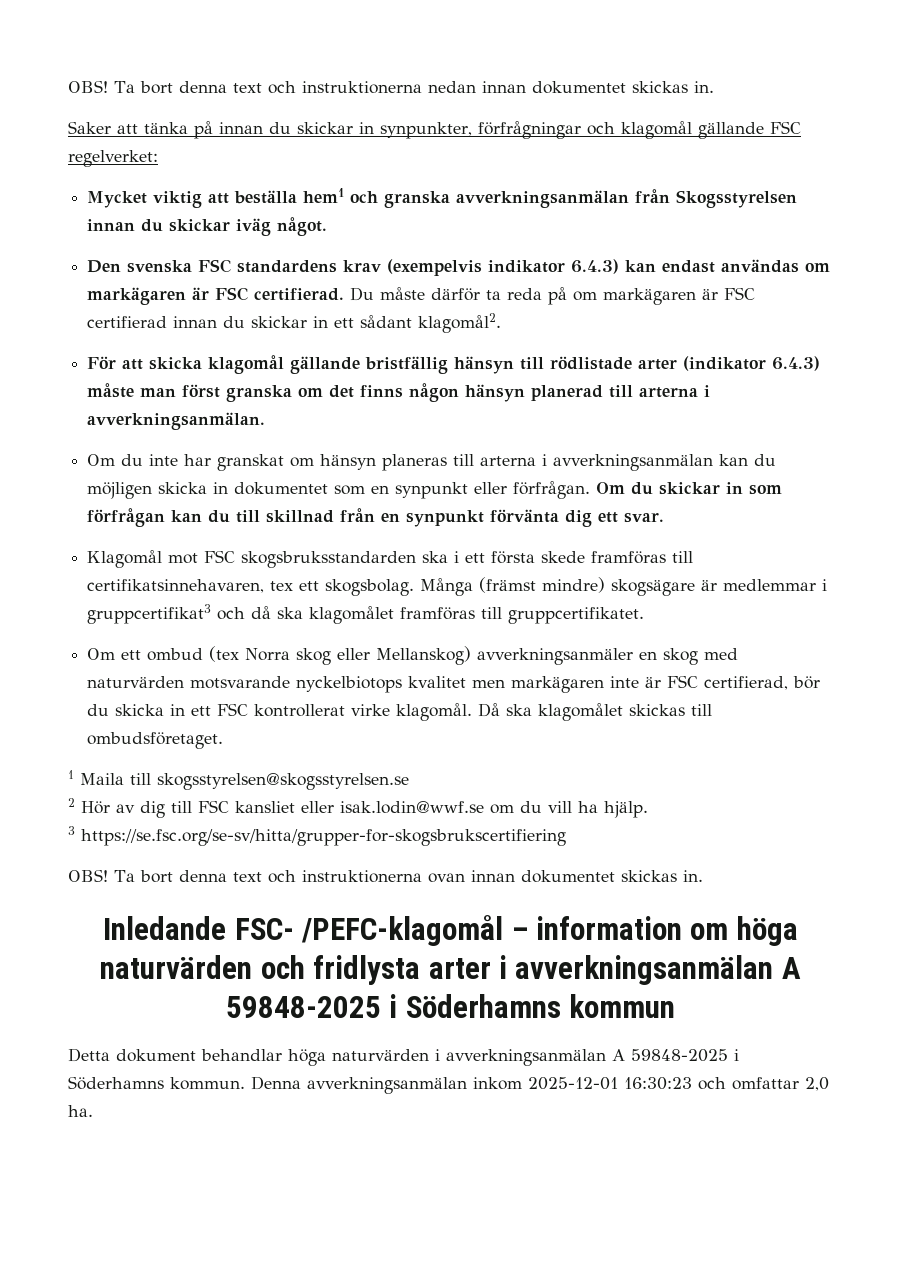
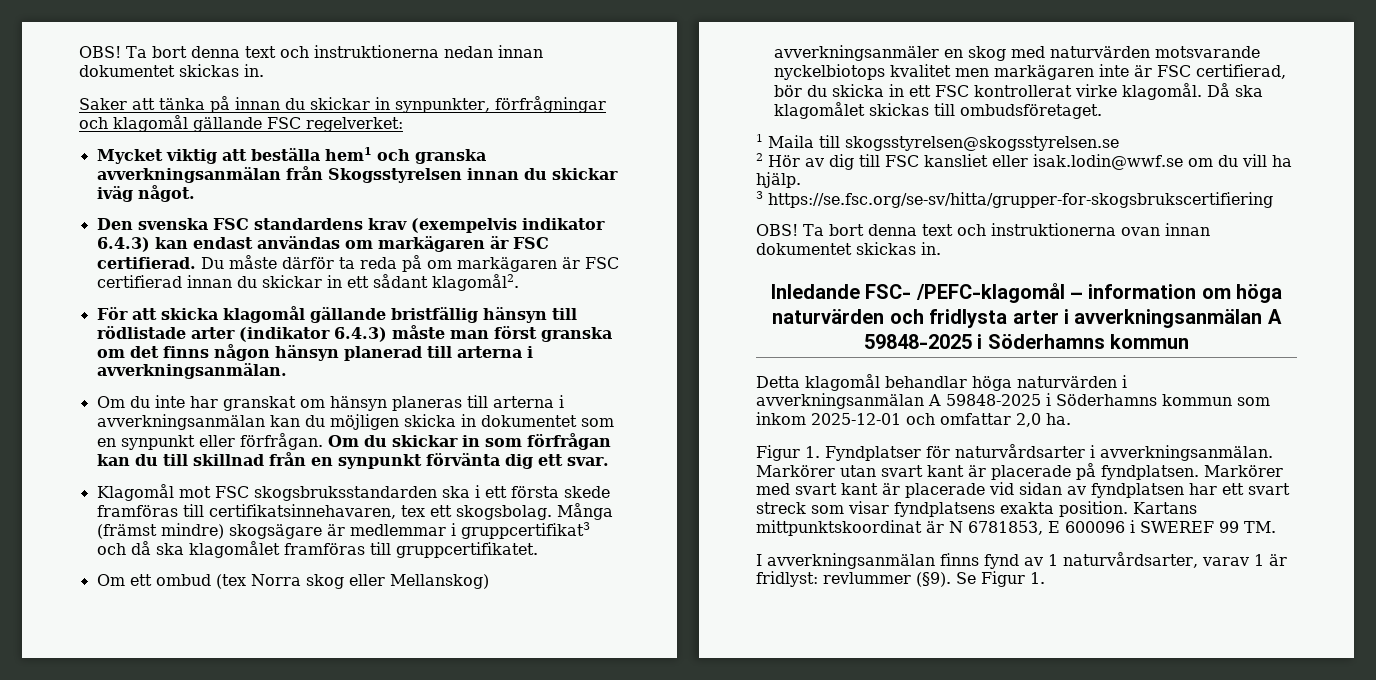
[116,1049,196,1062] dokument -> [805,374,880,391] klagomål
[170,1076,467,1094] kommun. Denna avverkningsanmälan -> [1162,394,1270,406] kommun som
[624,1077,692,1090] 16:30:23 -> (901, 419) none
(93, 1111) none -> [756,444,1273,461] [756,463,1283,480] [756,482,1290,498] [756,501,1197,517] [756,520,1276,536] [756,552,1287,569] [756,571,1045,587] // Figur 1. Fyndplatser för naturvårdsarter i avverkningsanmälan. Markörer utan svart kant är placerade på fyndplatsen. Markörer med svart kant är placerade vid sidan av fyndplatsen har ett svart streck som visar fyndplatsens exakta position. Kartans mittpunktskoordinat är N 6781853, E 600096 i SWEREF 99 TM. // I avverkningsanmälan finns fynd av 1 naturvårdsarter, varav 1 är fridlyst: revlummer (§9). Se Figur 1.

